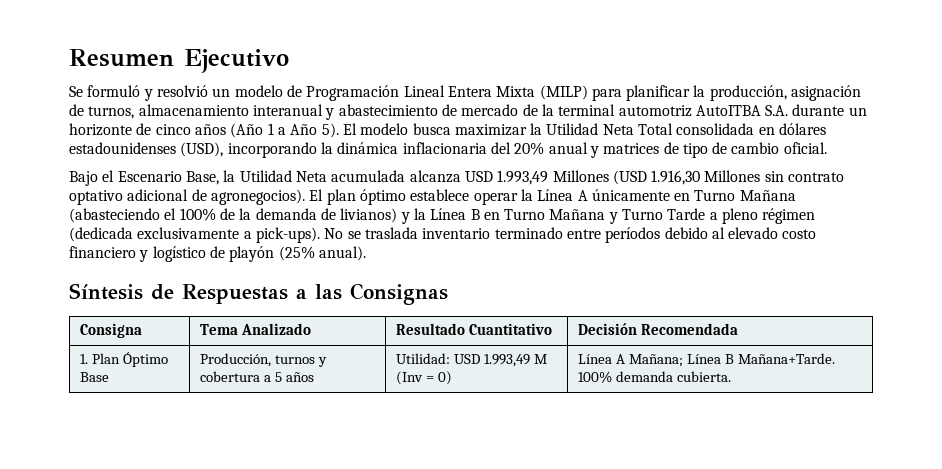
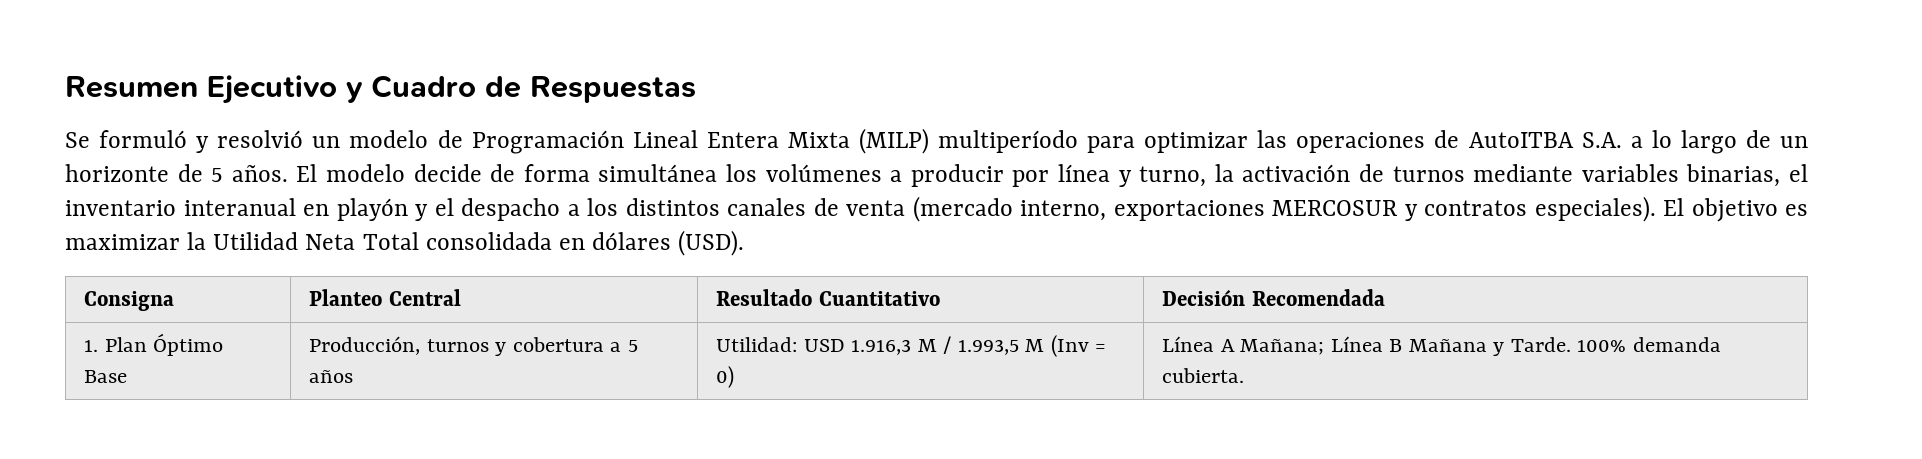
(289, 61) none -> [346,75,696,103] y Cuadro de Respuestas
[591,85,862,101] [69,104,867,120] [69,123,451,138] para planificar la producción, asignación de turnos, almacenamiento interanual y abastecimiento de mercado de la terminal automotriz AutoITBA S.A. durante un horizonte de cinco años (Año 1 a Año 5). El modelo busca -> [938,130,1808,154] [65,164,1808,187] [65,196,1808,222] multiperíodo para optimizar las operaciones de AutoITBA S.A. a lo largo de un horizonte de 5 años. El modelo decide de forma simultánea los volúmenes a producir por línea y turno, la activación de turnos mediante variables binarias, el inventario interanual en playón y el despacho a los distintos canales de venta (mercado interno, exportaciones MERCOSUR y contratos especiales). El objetivo es
[69,142,827,158] [69,170,845,186] [69,189,796,205] [69,208,816,224] [69,227,817,243] [69,246,366,262] [69,283,448,305] estadounidenses (USD), incorporando la dinámica inflacionaria del 20% anual y matrices de tipo de cambio oficial. // Bajo el Escenario Base, la Utilidad Neta acumulada alcanza USD 1.993,49 Millones (USD 1.916,30 Millones sin contrato optativo adicional de agronegocios). El plan óptimo establece operar la Línea A únicamente en Turno Mañana (abasteciendo el 100% de la demanda de livianos) y la Línea B en Turno Mañana y Turno Tarde a pleno régimen (dedicada exclusivamente a pick-ups). No se traslada inventario terminado entre períodos debido al elevado costo financiero y logístico de playón (25% anual). // Síntesis de Respuestas a las Consignas -> [678,230,745,256] (USD).
[199,323,311,335] Tema Analizado -> [309,289,461,306] Planteo Central
[483,354,530,367] 1.993,49 -> [851,336,1019,355] 1.916,3 M / 1.993,5
[737,353,835,364] Mañana+Tarde. -> [1408,337,1571,356] Mañana y Tarde.

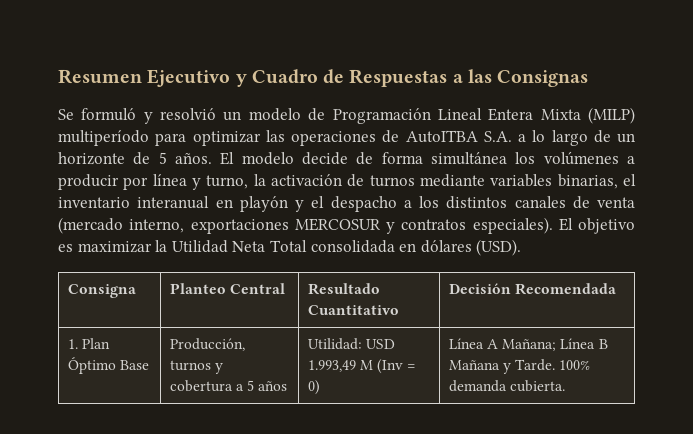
(696, 89) none -> [452,69,589,87] a las Consignas
[851,336,1019,355] 1.916,3 M / 1.993,5 -> [307,360,356,372] 1.993,49

